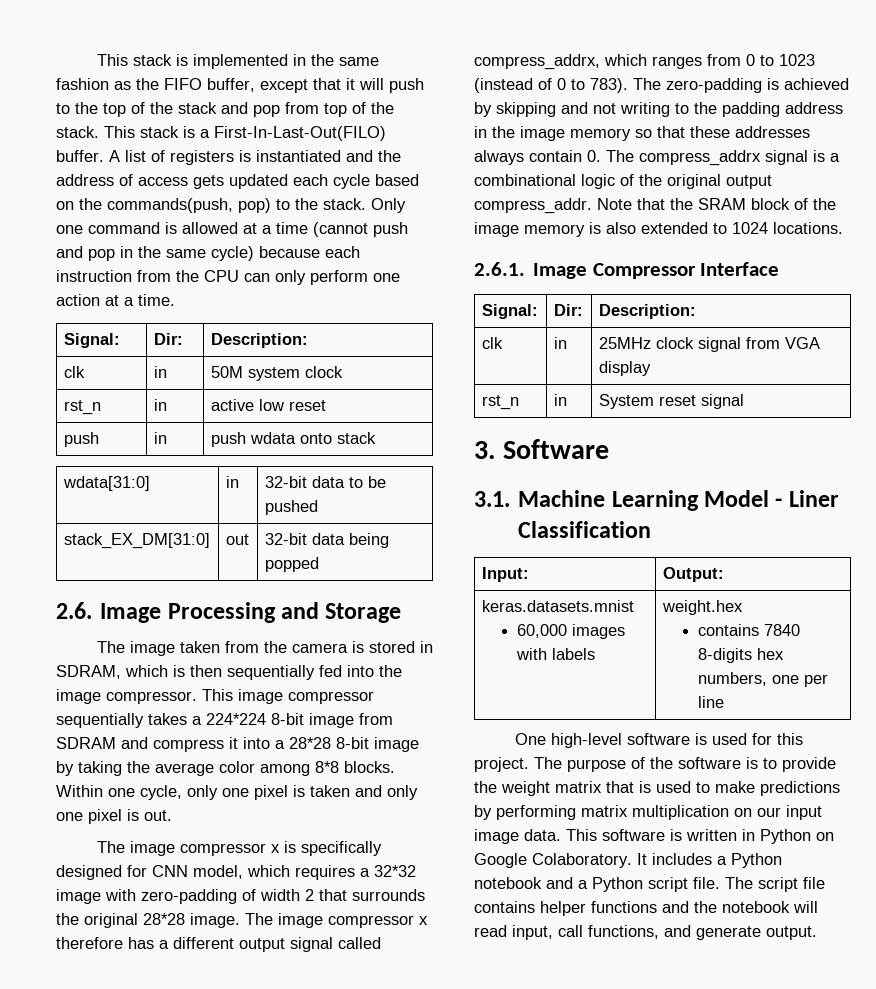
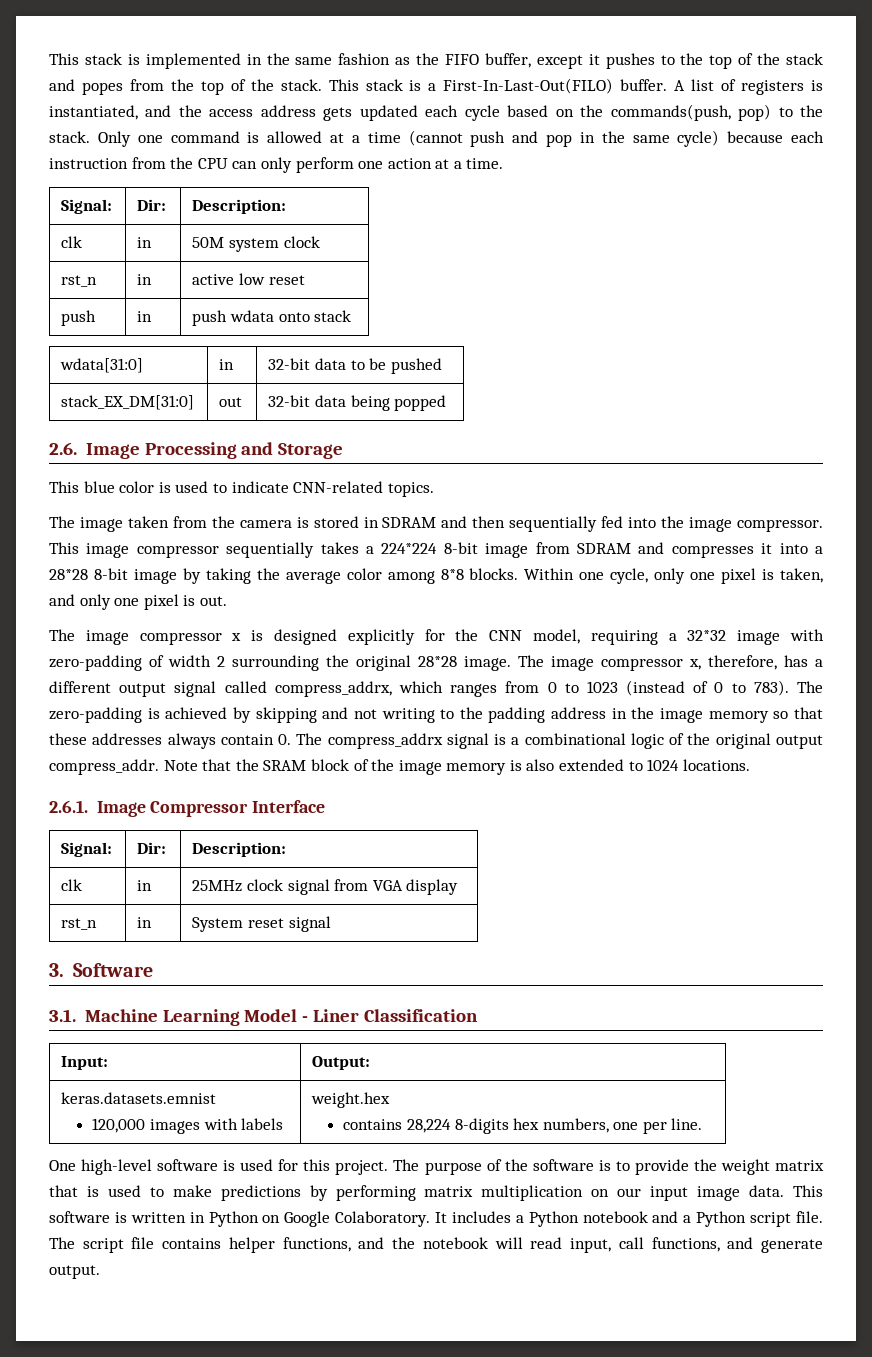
[313,78,424,93] that it will push -> [588,53,655,69] it pushes
[253,102,319,117] pop from -> [81,79,194,95] popes from the
[256,150,401,162] [56,174,188,186] instantiated and the address of access -> [49,105,316,120] instantiated, and the access address
(402, 613) none -> [49,481,434,497] // This blue color is used to indicate CNN-related topics.
[56,665,185,679] SDRAM, which is -> [382,516,468,528] SDRAM and
[153,739,224,752] compress -> [671,545,754,558] compresses
[310,785,350,797] taken -> [780,568,824,583] taken,
[300,841,382,856] [56,865,355,880] specifically designed for CNN model, which requires -> [274,629,658,645] designed explicitly for the CNN model, requiring
[319,889,425,901] that surrounds -> [232,655,319,671] surrounding
[419,916,428,925] [56,937,123,949] x therefore -> [689,655,777,670] x, therefore,
[481,600,634,612] [516,624,567,638] keras.datasets.mnist // 60,000 -> [61,1092,217,1104] [92,1118,146,1133] keras.datasets.emnist // 120,000
[763,624,800,636] 7840 -> [406,1119,451,1133] 28,224
[697,696,724,708] line -> [671,1118,703,1130] line.
[591,901,657,913] functions -> [282,1237,351,1252] functions,

